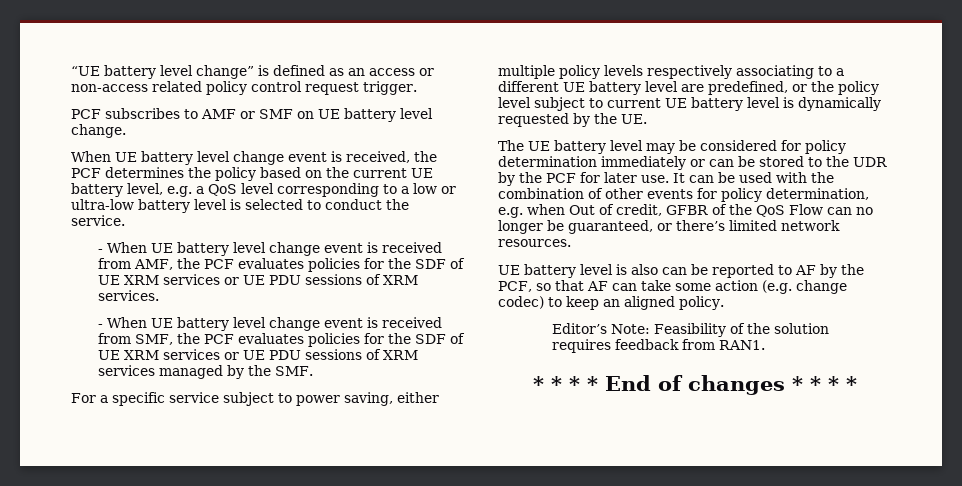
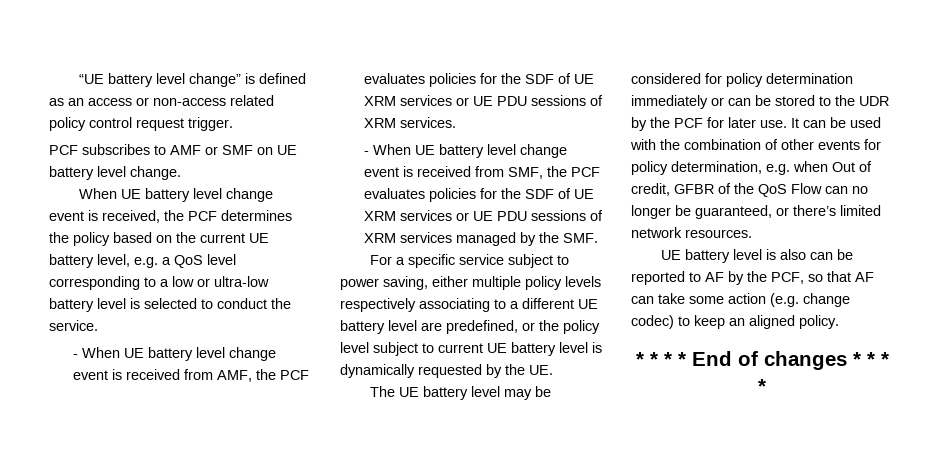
[551,323,829,337] [551,339,765,353] // Editor’s Note: Feasibility of the solution requires feedback from RAN1. -> (839, 322) none

